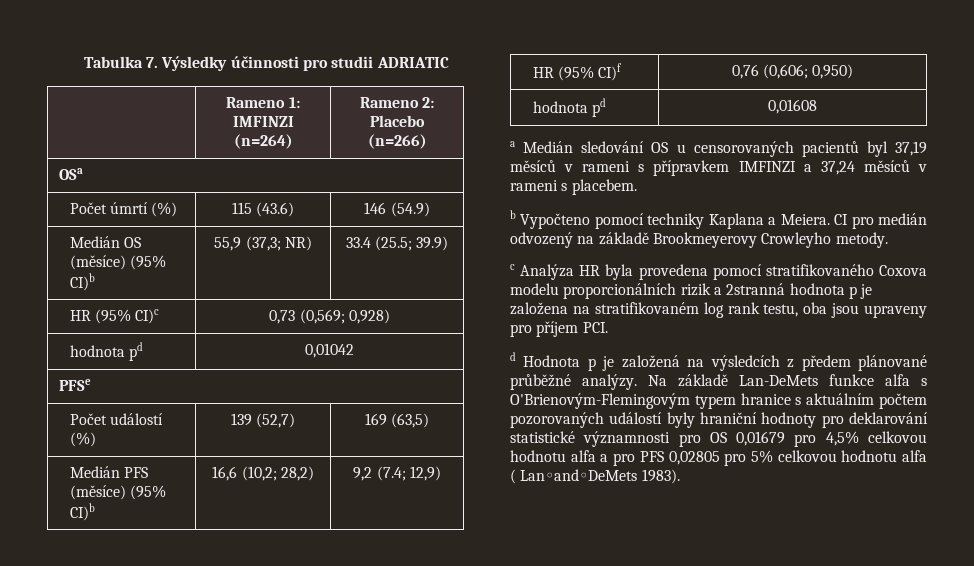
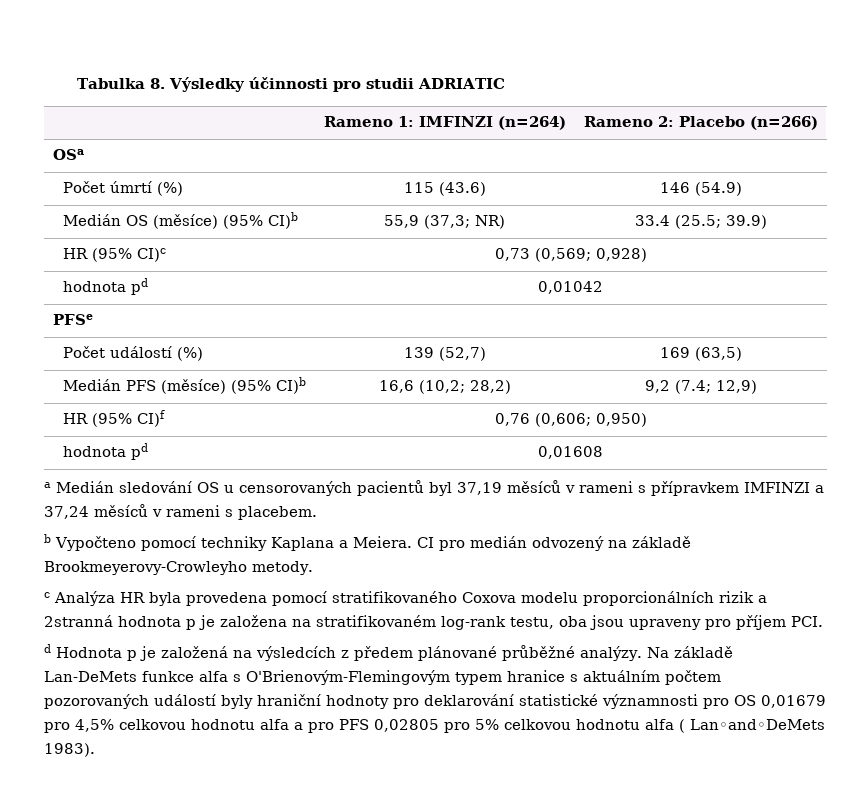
[145,57,158,68] 7. -> [150,78,166,89] 8.
[652,232,832,248] Brookmeyerovy Crowleyho -> [44,561,247,575] Brookmeyerovy-Crowleyho
[703,302,760,318] log rank -> [441,616,506,630] log-rank

